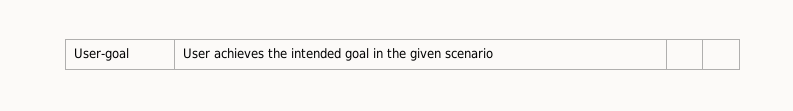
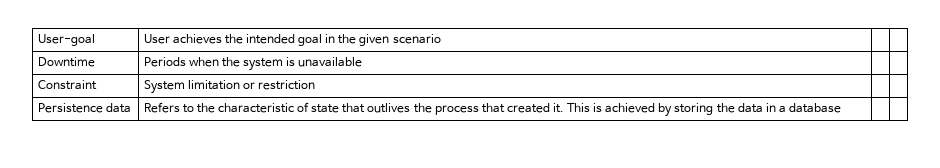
(494, 53) none -> [37,57,95,67] [143,57,363,71] [37,80,97,90] [143,80,316,94] [37,103,131,113] [143,102,842,117] // Downtime | Periods when the system is unavailable | | // Constraint | System limitation or restriction | | // Persistence data | Refers to the characteristic of state that outlives the process that created it. This is achieved by storing the data in a database | |

